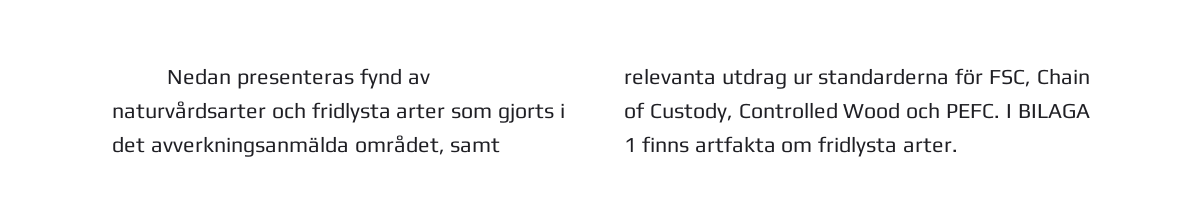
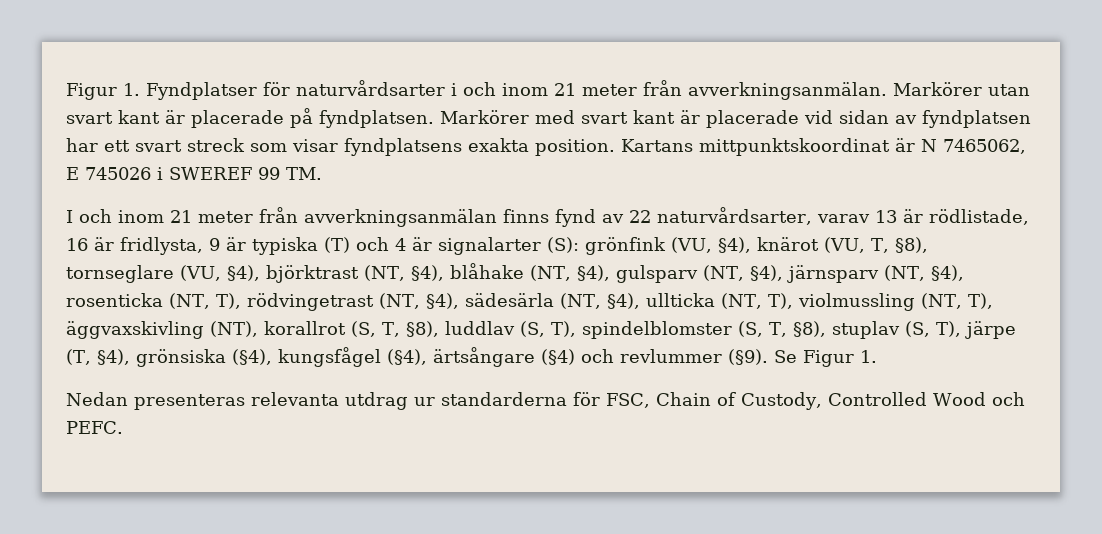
[167,68,430,89] [112,101,565,123] [112,135,501,157] Nedan presenteras fynd av naturvårdsarter och fridlysta arter som gjorts i det avverkningsanmälda området, samt -> [66,80,1030,100] [66,108,1031,128] [66,138,1026,156] [66,167,322,180] [66,207,1029,227] [66,237,928,255] [66,263,964,283] [66,293,993,311] [66,321,1016,339] [66,347,877,367] [66,392,245,410] Figur 1. Fyndplatser för naturvårdsarter i och inom 21 meter från avverkningsanmälan. Markörer utan svart kant är placerade på fyndplatsen. Markörer med svart kant är placerade vid sidan av fyndplatsen har ett svart streck som visar fyndplatsens exakta position. Kartans mittpunktskoordinat är N 7465062, E 745026 i SWEREF 99 TM. // I och inom 21 meter från avverkningsanmälan finns fynd av 22 naturvårdsarter, varav 13 är rödlistade, 16 är fridlysta, 9 är typiska (T) och 4 är signalarter (S): grönfink (VU, §4), knärot (VU, T, §8), tornseglare (VU, §4), björktrast (NT, §4), blåhake (NT, §4), gulsparv (NT, §4), järnsparv (NT, §4), rosenticka (NT, T), rödvingetrast (NT, §4), sädesärla (NT, §4), ullticka (NT, T), violmussling (NT, T), äggvaxskivling (NT), korallrot (S, T, §8), luddlav (S, T), spindelblomster (S, T, §8), stuplav (S, T), järpe (T, §4), grönsiska (§4), kungsfågel (§4), ärtsångare (§4) och revlummer (§9). Se Figur 1. // Nedan presenteras
[1005,103,1090,119] [624,136,959,157] I BILAGA 1 finns artfakta om fridlysta arter. -> (123, 427) none

